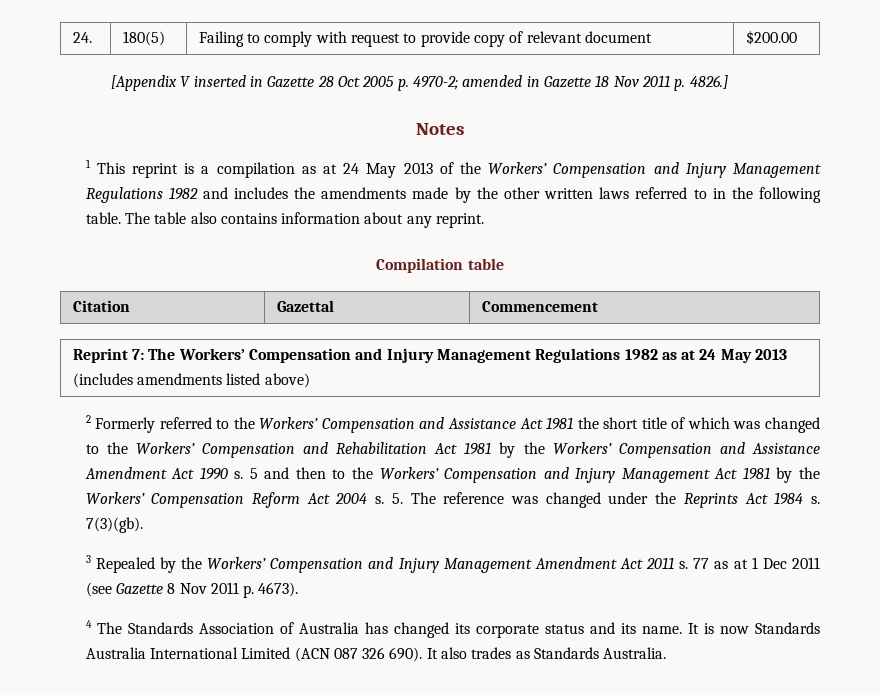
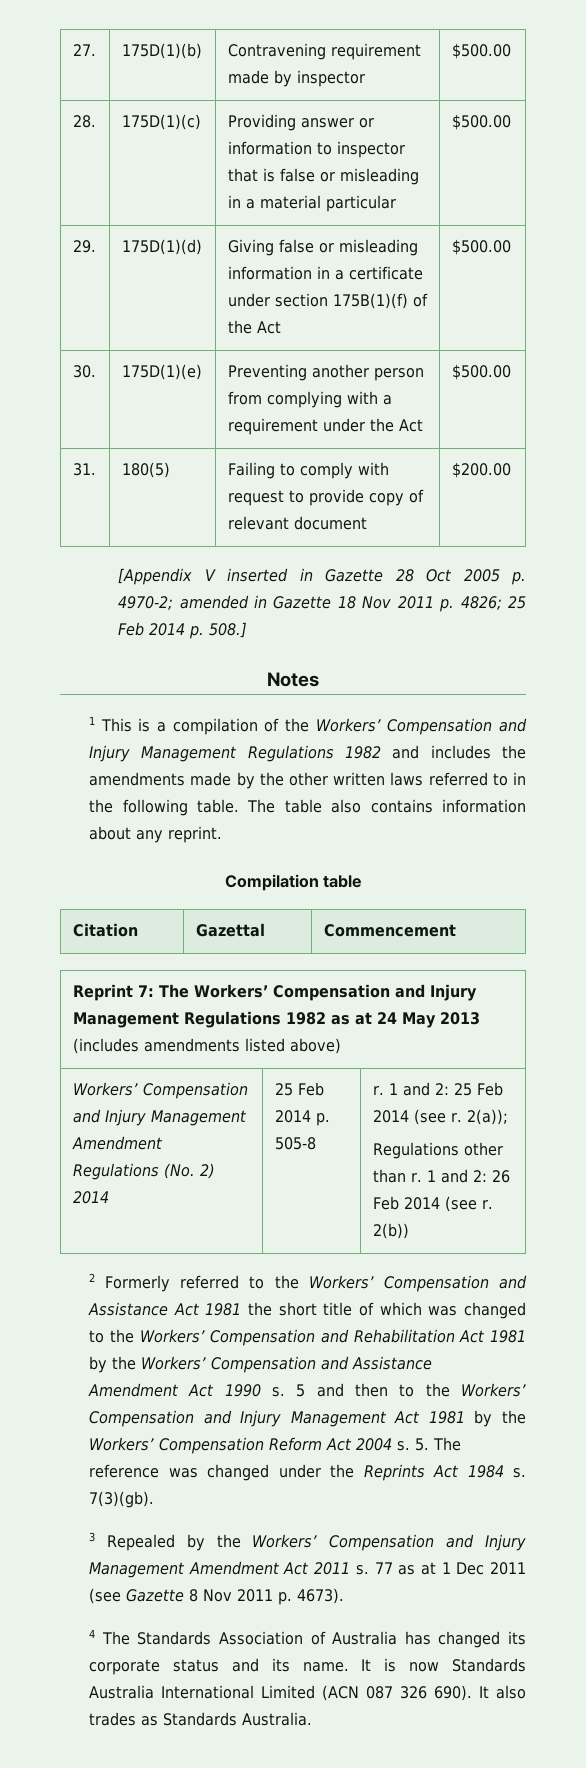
[72,32,92,43] 24. -> [72,44,96,56] [121,43,202,59] [227,43,421,60] [227,70,365,87] [451,43,511,59] [72,115,96,128] [121,114,201,130] [227,114,374,131] [227,141,405,158] [227,168,419,185] [227,195,396,212] [451,114,511,130] [72,240,96,253] [121,239,202,255] [227,239,418,256] [227,266,423,280] [227,293,428,309] [227,320,281,334] [451,239,511,255] [72,365,96,378] [121,364,202,380] [227,364,424,381] [227,391,392,408] [227,418,423,435] [451,364,511,380] [72,463,96,476] 27. | 175D(1)(b) | Contravening requirement made by inspector | $500.00 // 28. | 175D(1)(c) | Providing answer or information to inspector that is false or misleading in a material particular | $500.00 // 29. | 175D(1)(d) | Giving false or misleading information in a certificate under section 175B(1)(f) of the Act | $500.00 // 30. | 175D(1)(e) | Preventing another person from complying with a requirement under the Act | $500.00 // 31.
[689,75,728,89] 4826.] -> [460,596,526,610] [118,622,248,639] 4826; 25 Feb 2014 p. 508.]
[131,163,178,178] reprint -> (132, 725) none
[301,162,433,178] as at 24 May 2013 -> (258, 726) none
(310, 380) none -> [72,1082,248,1099] [72,1109,247,1126] [71,1136,163,1150] [72,1163,215,1180] [72,1191,109,1204] [274,1082,324,1096] [274,1110,330,1126] [274,1137,316,1150] [372,1082,503,1096] [372,1109,508,1125] [372,1142,503,1159] [372,1169,510,1183] [372,1196,493,1212] [372,1223,409,1239] // Workers’ Compensation and Injury Management Amendment Regulations (No. 2) 2014 | 25 Feb 2014 p. 505-8 | r. 1 and 2: 25 Feb 2014 (see r. 2(a)); // Regulations other than r. 1 and 2: 26 Feb 2014 (see r. 2(b))

